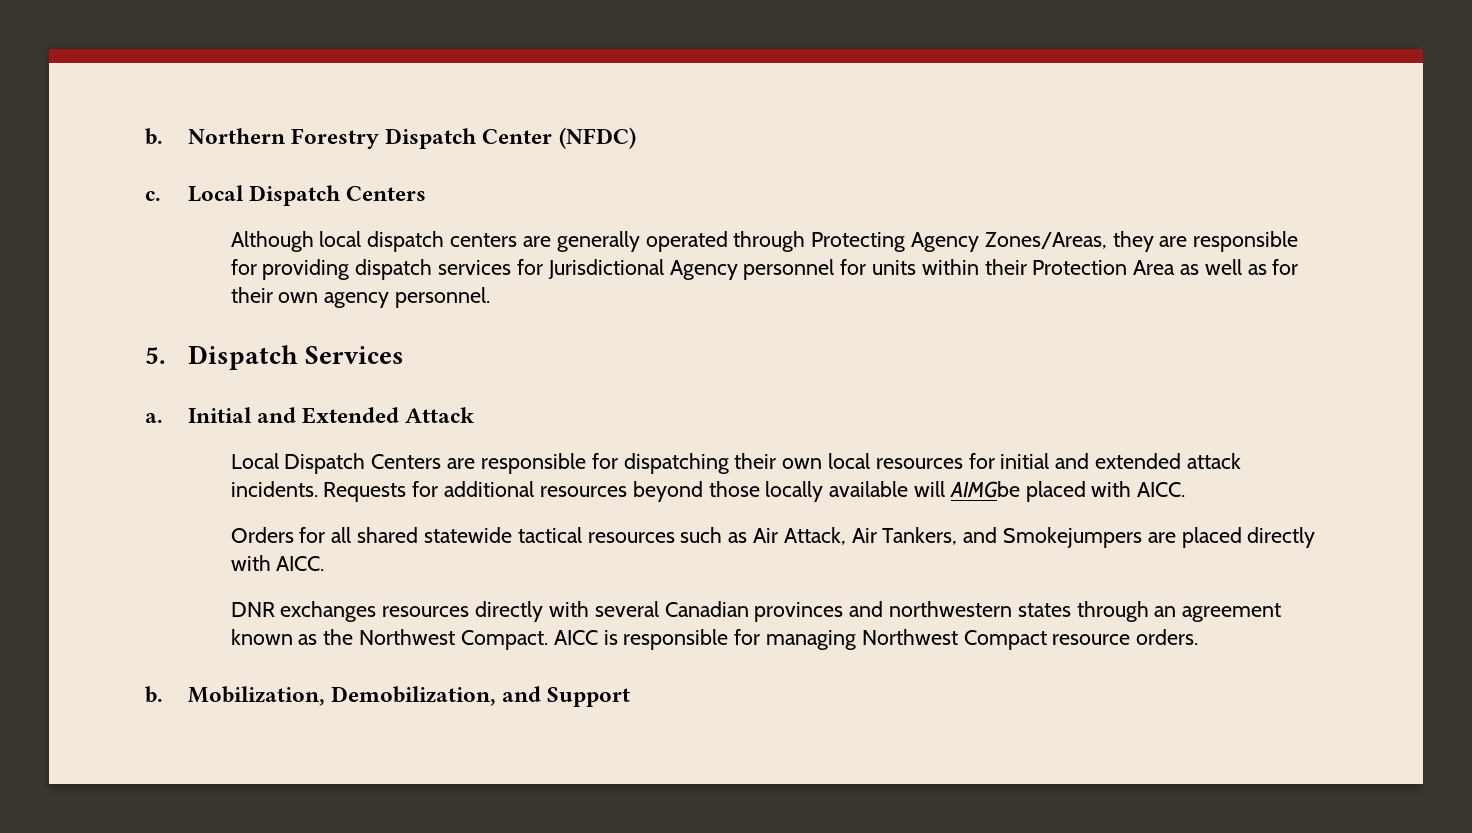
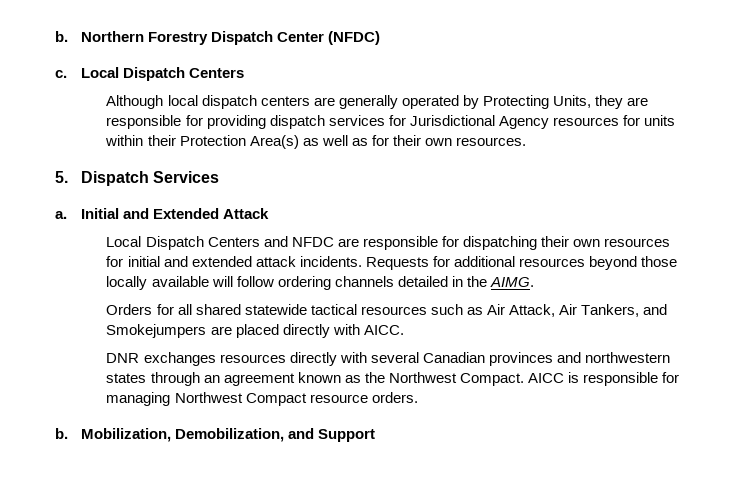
[733,231,1107,252] through Protecting Agency Zones/Areas, -> [462,95,591,109] by Protecting Units,
[743,259,835,280] personnel -> [552,117,619,126] resources
[1133,260,1176,275] Area -> [249,135,299,149] Area(s)
[324,287,491,308] agency personnel. -> [455,137,526,146] resources.
(442, 461) none -> [263,236,334,247] and NFDC
[827,453,870,469] local -> (600, 243) none
[949,481,1186,502] AIMGbe placed with AICC. -> [236,276,534,290] follow ordering channels detailed in the AIMG.

